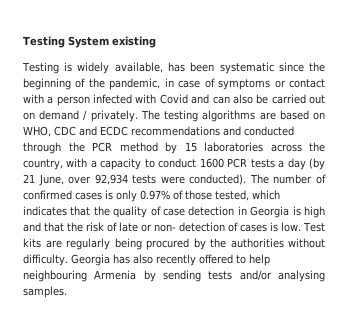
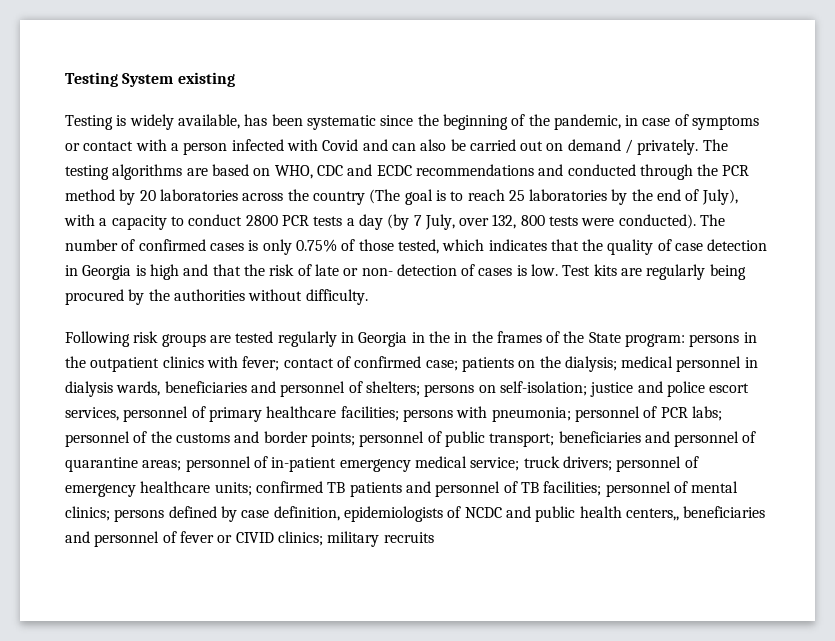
[184,142,197,152] 15 -> [139,190,156,201] 20
[23,159,63,170] country, -> [312,189,738,205] country (The goal is to reach 25 laboratories by the end of July),
[199,158,224,168] 1600 -> [245,215,278,226] 2800
[23,174,128,186] 21 June, over 92,934 -> [413,214,545,230] 7 July, over 132, 800
[140,190,170,200] 0.97% -> [295,239,337,252] 0.75%
[70,254,270,266] [23,270,325,282] [23,286,67,298] Georgia has also recently offered to help neighbouring Armenia by sending tests and/or analysing samples. -> [65,331,757,347] [65,356,758,372] [65,381,750,397] [65,406,722,422] [65,431,757,447] [65,456,699,472] [65,481,739,497] [65,506,766,522] [65,531,434,547] // Following risk groups are tested regularly in Georgia in the in the frames of the State program: persons in the outpatient clinics with fever; contact of confirmed case; patients on the dialysis; medical personnel in dialysis wards, beneficiaries and personnel of shelters; persons on self-isolation; justice and police escort services, personnel of primary healthcare facilities; persons with pneumonia; personnel of PCR labs; personnel of the customs and border points; personnel of public transport; beneficiaries and personnel of quarantine areas; personnel of in-patient emergency medical service; truck drivers; personnel of emergency healthcare units; confirmed TB patients and personnel of TB facilities; personnel of mental clinics; persons defined by case definition, epidemiologists of NCDC and public health centers,, beneficiaries and personnel of fever or CIVID clinics; military recruits

